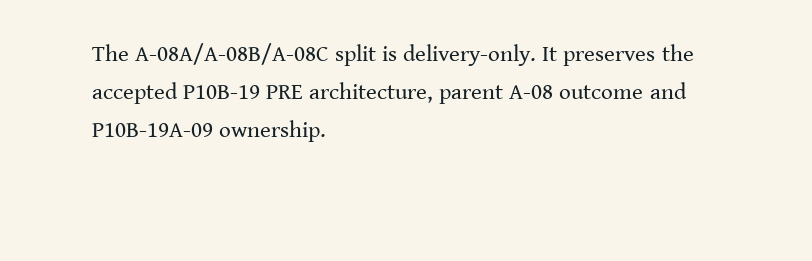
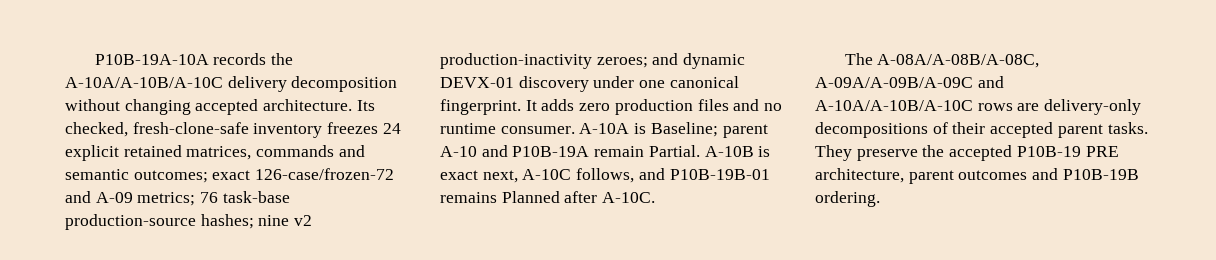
[92,43,656,66] The A-08A/A-08B/A-08C split is delivery-only. It preserves -> [94,53,293,65] [65,76,398,92] [65,99,375,115] [65,122,401,138] [65,145,365,161] [65,168,395,183] [65,191,290,206] [65,214,313,230] [440,53,746,69] [440,76,739,92] [440,99,783,115] [440,122,768,138] [440,145,771,157] [440,168,770,183] [440,191,656,203] [844,53,1040,68] [815,76,1004,88] [815,99,1142,115] [815,122,1148,138] [815,145,918,161] P10B-19A-10A records the A-10A/A-10B/A-10C delivery decomposition without changing accepted architecture. Its checked, fresh-clone-safe inventory freezes 24 explicit retained matrices, commands and semantic outcomes; exact 126-case/frozen-72 and A-09 metrics; 76 task-base production-source hashes; nine v2 production-inactivity zeroes; and dynamic DEVX-01 discovery under one canonical fingerprint. It adds zero production files and no runtime consumer. A-10A is Baseline; parent A-10 and P10B-19A remain Partial. A-10B is exact next, A-10C follows, and P10B-19B-01 remains Planned after A-10C. // The A-08A/A-08B/A-08C, A-09A/A-09B/A-09C and A-10A/A-10B/A-10C rows are delivery-only decompositions of their accepted parent tasks. They preserve
[509,82,687,99] [92,120,327,142] A-08 outcome and P10B-19A-09 ownership. -> [958,168,1139,180] [815,191,880,207] outcomes and P10B-19B ordering.

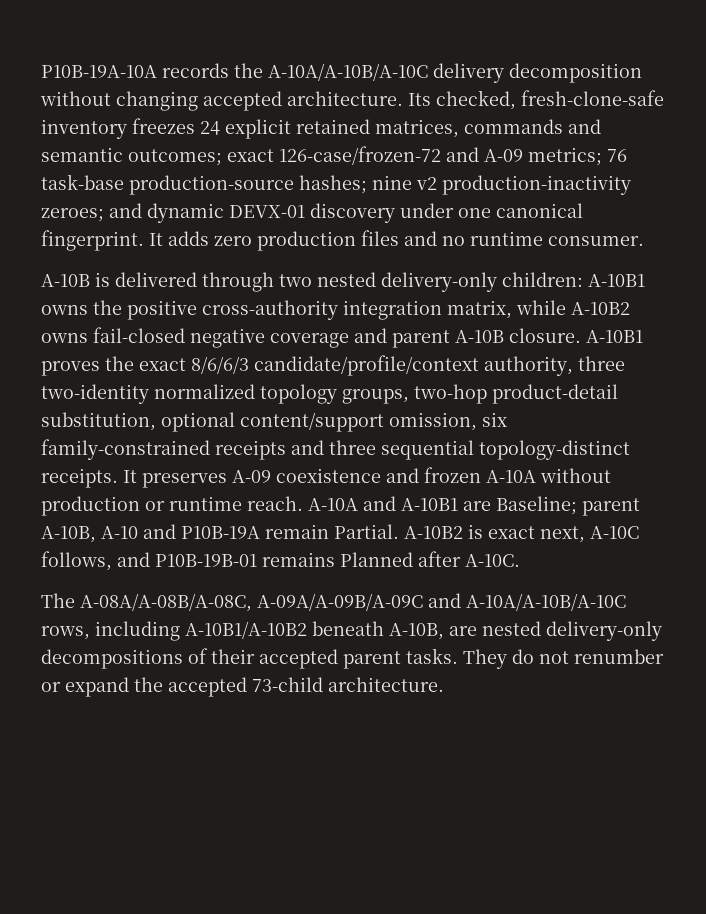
[579,123,647,134] A-10A is -> [41,272,645,292] [41,300,630,320] [41,327,643,348] [41,355,625,376] [41,384,618,404] [41,412,507,432] [41,439,630,460] [41,467,611,488] [41,496,491,516] // A-10B is delivered through two nested delivery-only children: A-10B1 owns the positive cross-authority integration matrix, while A-10B2 owns fail-closed negative coverage and parent A-10B closure. A-10B1 proves the exact 8/6/6/3 candidate/profile/context authority, three two-identity normalized topology groups, two-hop product-detail substitution, optional content/support omission, six family-constrained receipts and three sequential topology-distinct receipts. It preserves A-09 coexistence and frozen A-10A without production or runtime reach. A-10A and A-10B1 are
(768, 131) none -> [41,526,96,543] A-10B,
[704,146,754,157] A-10B -> [404,526,463,539] A-10B2
[977,103,1040,111] rows are -> [41,621,541,641] rows, including A-10B1/A-10B2 beneath A-10B, are nested
[856,145,1119,161] [815,168,1139,184] [815,191,880,207] preserve the accepted P10B-19 PRE architecture, parent outcomes and P10B-19B ordering. -> [512,649,664,664] [41,677,444,697] do not renumber or expand the accepted 73-child architecture.

